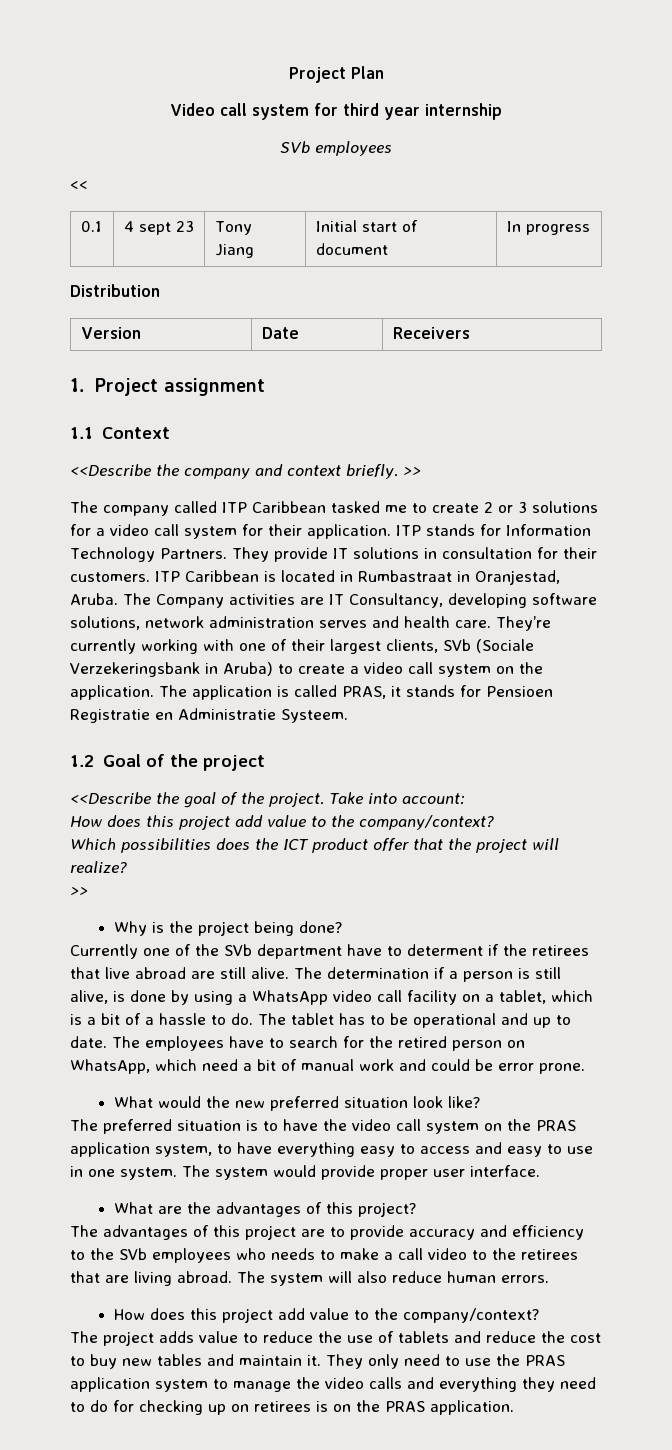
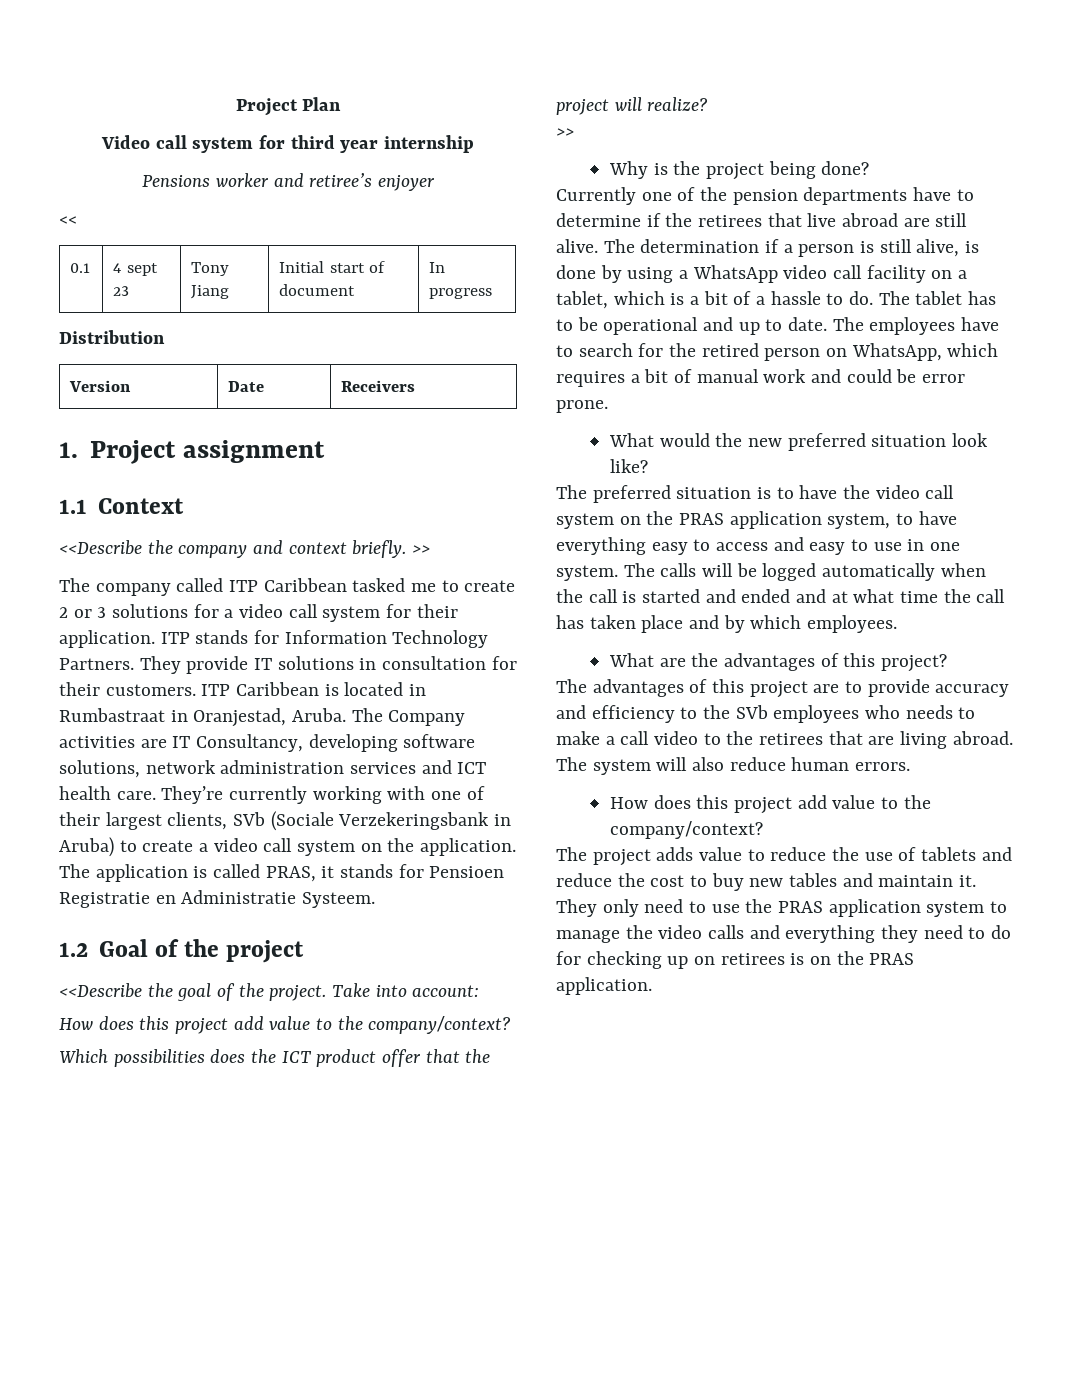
[280,141,392,156] SVb employees -> [142,173,435,191] Pensions worker and retiree’s enjoyer
[319,616,399,628] serves and -> [350,760,487,774] services and ICT
[224,944,483,959] SVb department have to determent -> [732,187,974,205] [556,213,641,227] pension departments have to determine
[202,1059,238,1071] need -> [556,371,625,387] requires
[215,1165,540,1180] system would provide proper user interface. -> [660,563,986,581] [556,589,1006,603] [556,615,898,633] calls will be logged automatically when the call is started and ended and at what time the call has taken place and by which employees.

